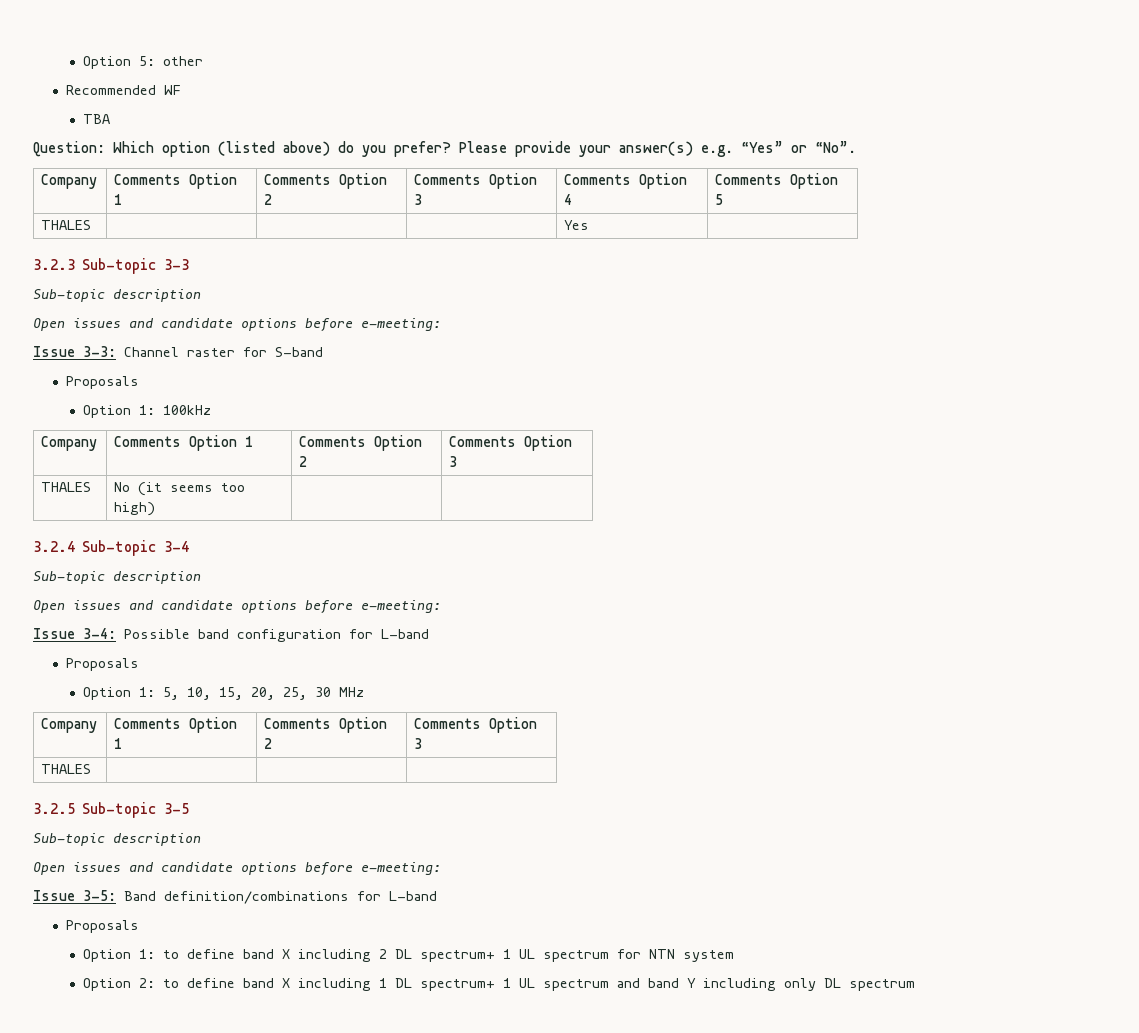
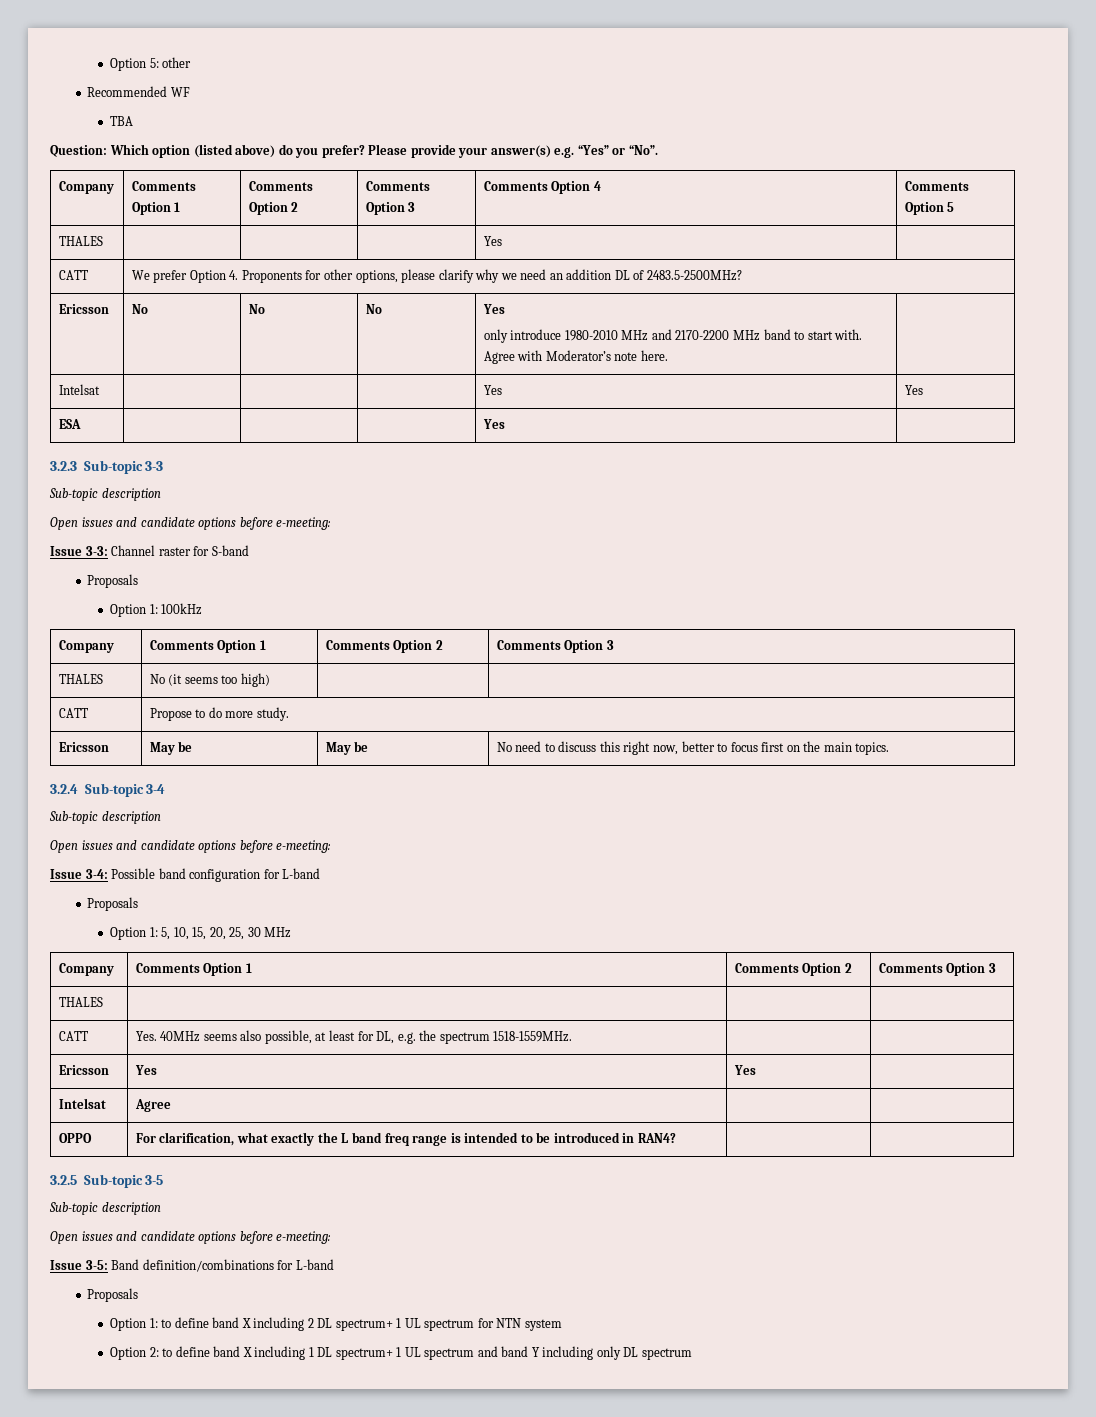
(590, 225) none -> [58,270,88,280] [131,269,742,283] [58,304,109,314] [131,304,148,314] [248,304,265,314] [365,304,382,314] [482,304,505,314] [483,329,863,343] [483,350,668,364] [58,384,100,395] [483,385,502,395] [904,385,923,395] [58,419,81,429] [482,419,505,429] // CATT | We prefer Option 4. Proponents for other options, please clarify why we need an addition DL of 2483.5-2500MHz? // Ericsson | No | No | No | Yes // only introduce 1980-2010 MHz and 2170-2200 MHz band to start with. Agree with Moderator’s note here. | // Intelsat | | | | Yes | Yes // ESA | | | | Yes |
(156, 509) none -> [58,708,88,718] [149,707,289,721] [58,742,109,752] [149,741,193,755] [325,741,369,755] [496,741,890,755] // CATT | Propose to do more study. // Ericsson | May be | May be | No need to discuss this right now, better to focus first on the main topics.
(92, 769) none -> [58,1031,88,1041] [135,1030,573,1044] [58,1065,109,1075] [134,1065,157,1075] [733,1065,756,1075] [58,1098,106,1109] [134,1099,171,1112] [58,1133,92,1143] [135,1132,676,1146] // CATT | Yes. 40MHz seems also possible, at least for DL, e.g. the spectrum 1518-1559MHz. | | // Ericsson | Yes | Yes | // Intelsat | Agree | | // OPPO | For clarification, what exactly the L band freq range is intended to be introduced in RAN4? | |

